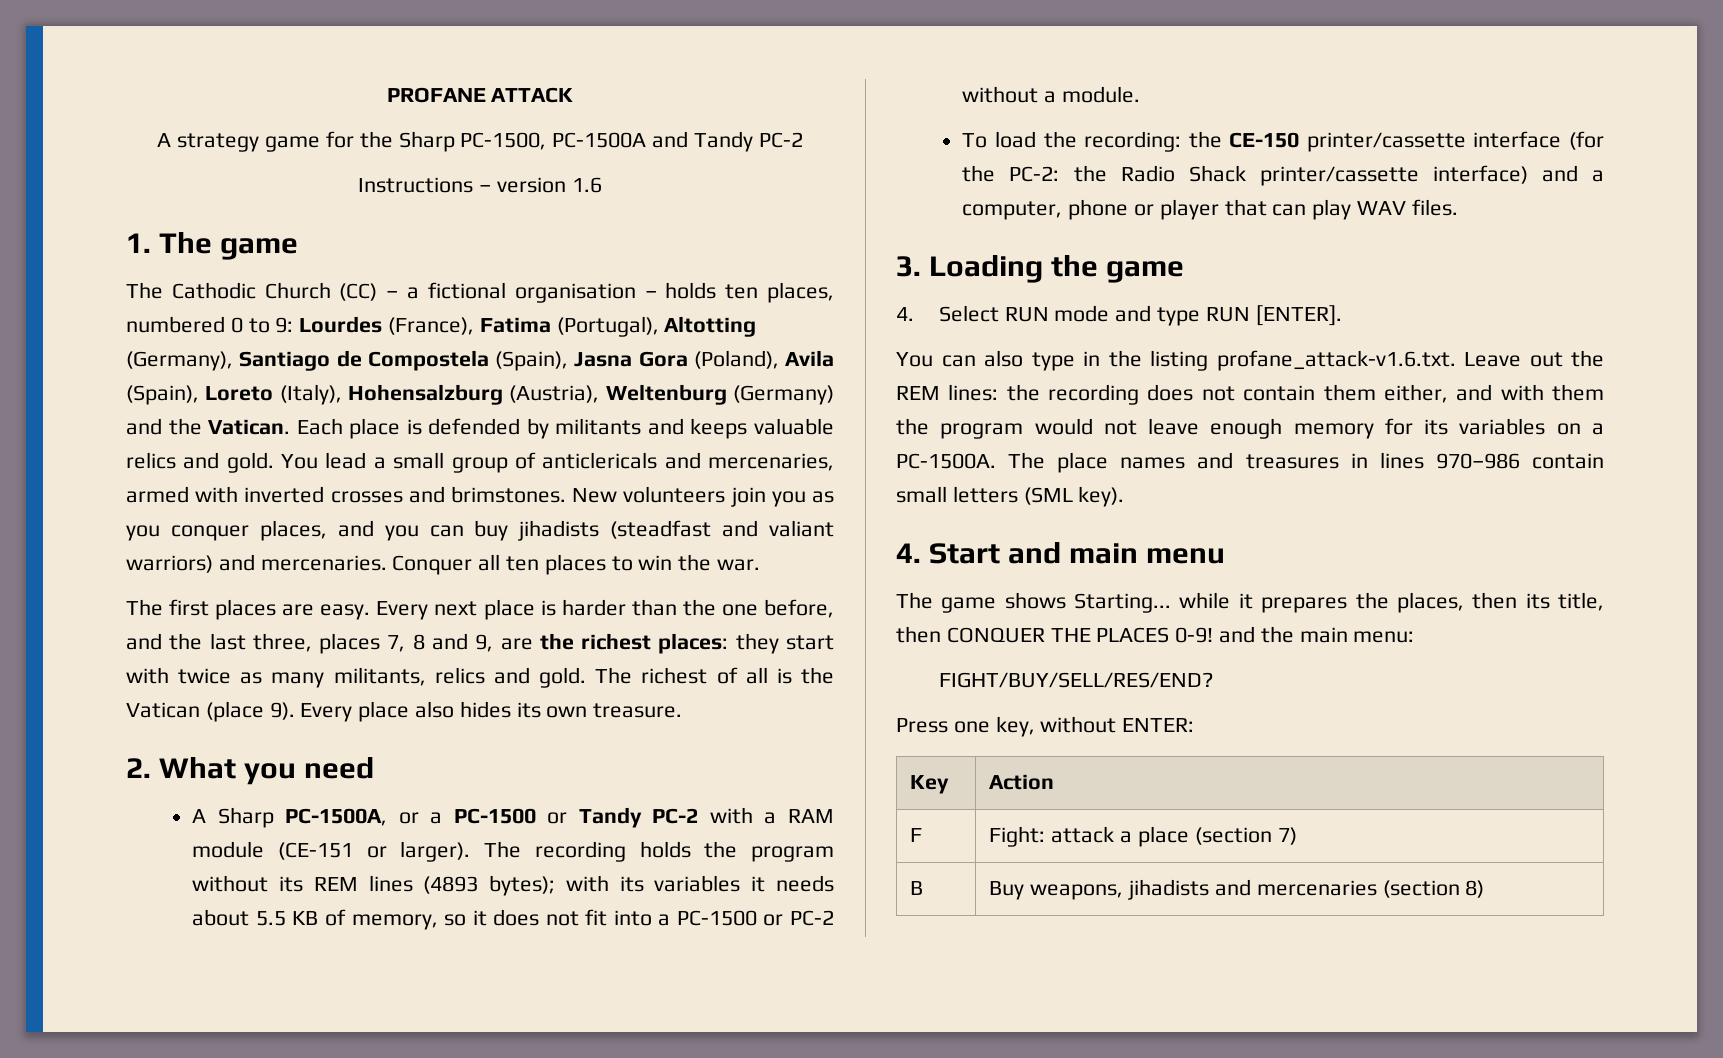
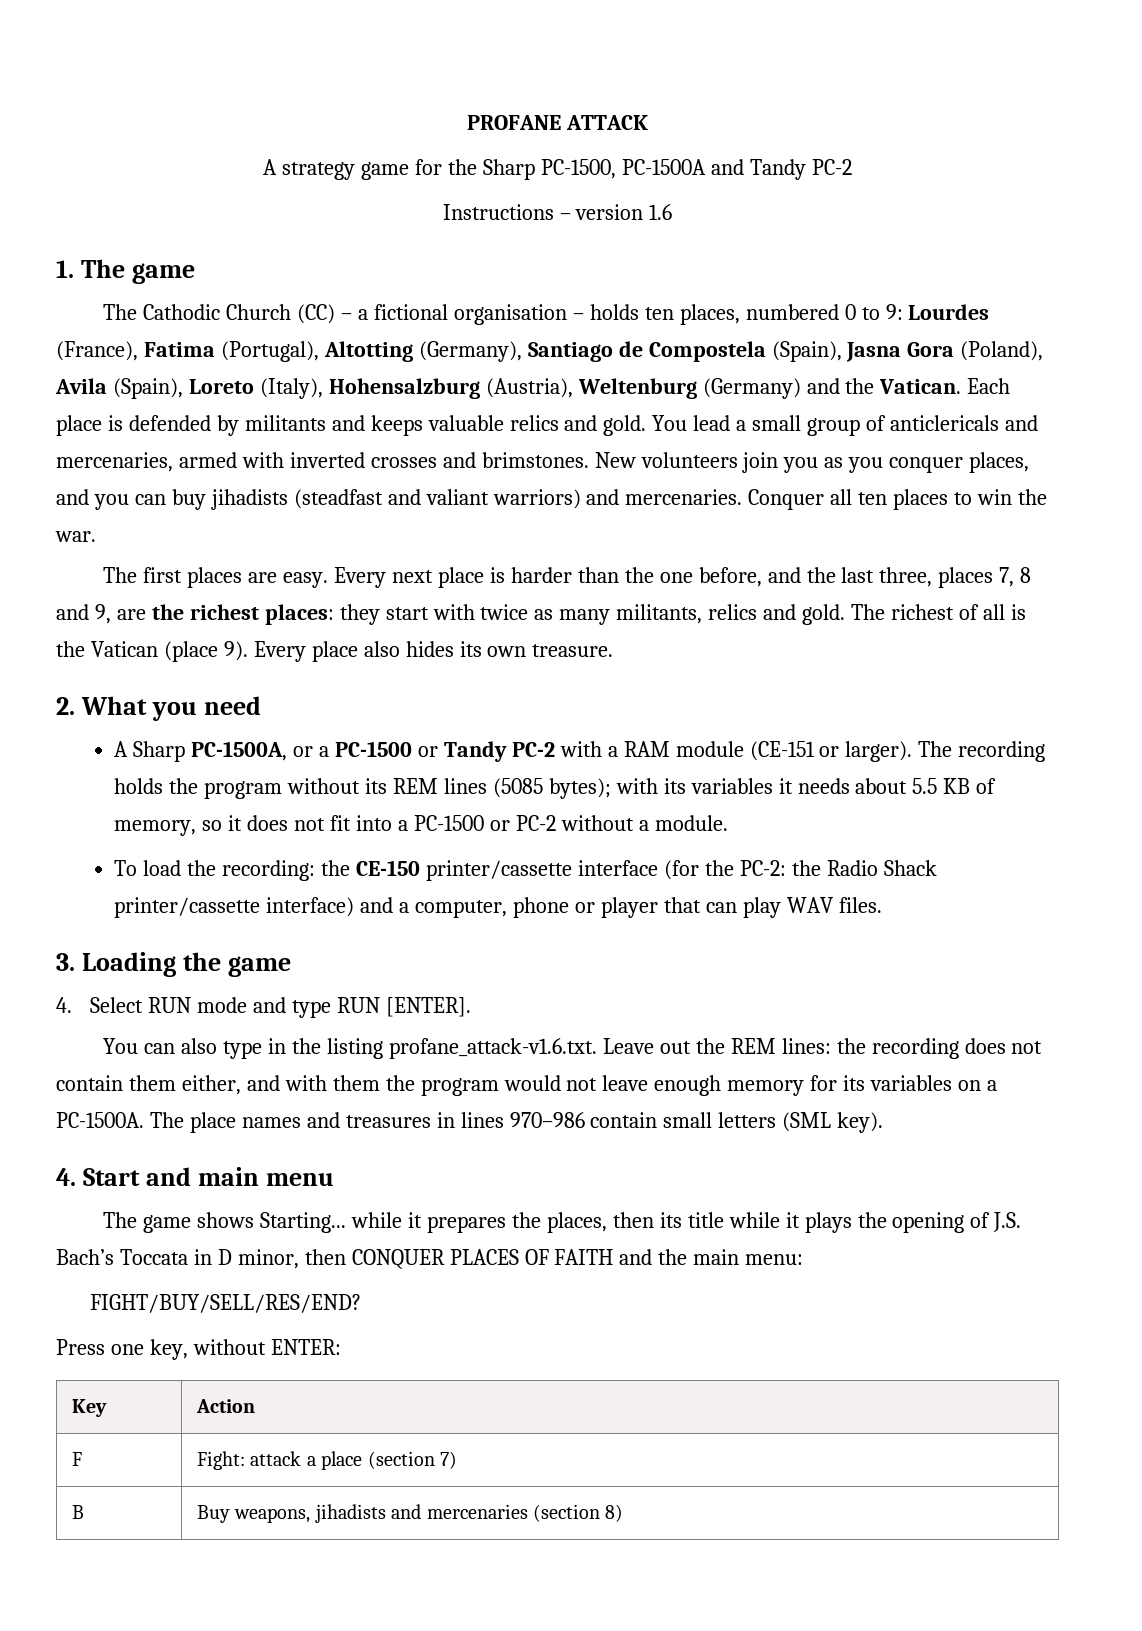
[423,876,479,894] (4893 -> [492,778,543,798] (5085
[1558,592,1604,611] [896,626,1214,643] title, then CONQUER THE PLACES 0-9! -> [687,1212,1022,1233] [56,1249,614,1269] title while it plays the opening of J.S. Bach’s Toccata in D minor, then CONQUER PLACES OF FAITH

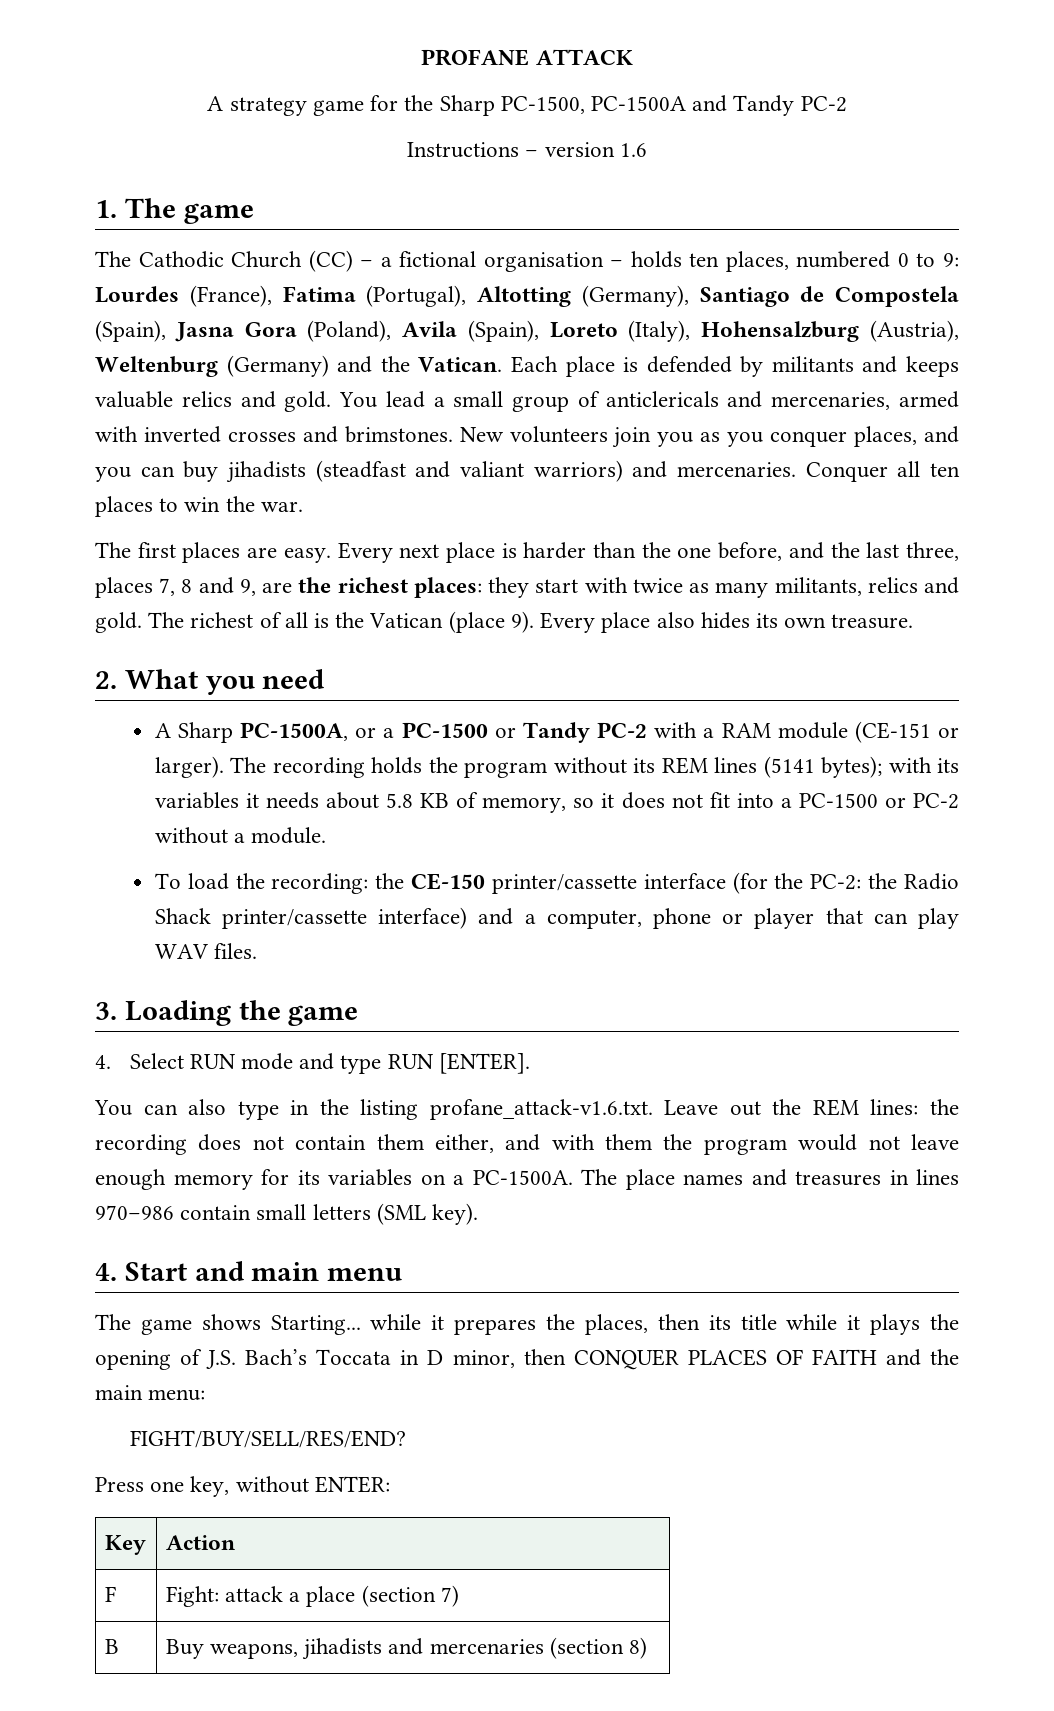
[492,778,543,798] (5085 -> [763,756,815,778] (5141
[912,778,938,794] 5.5 -> [386,793,414,808] 5.8

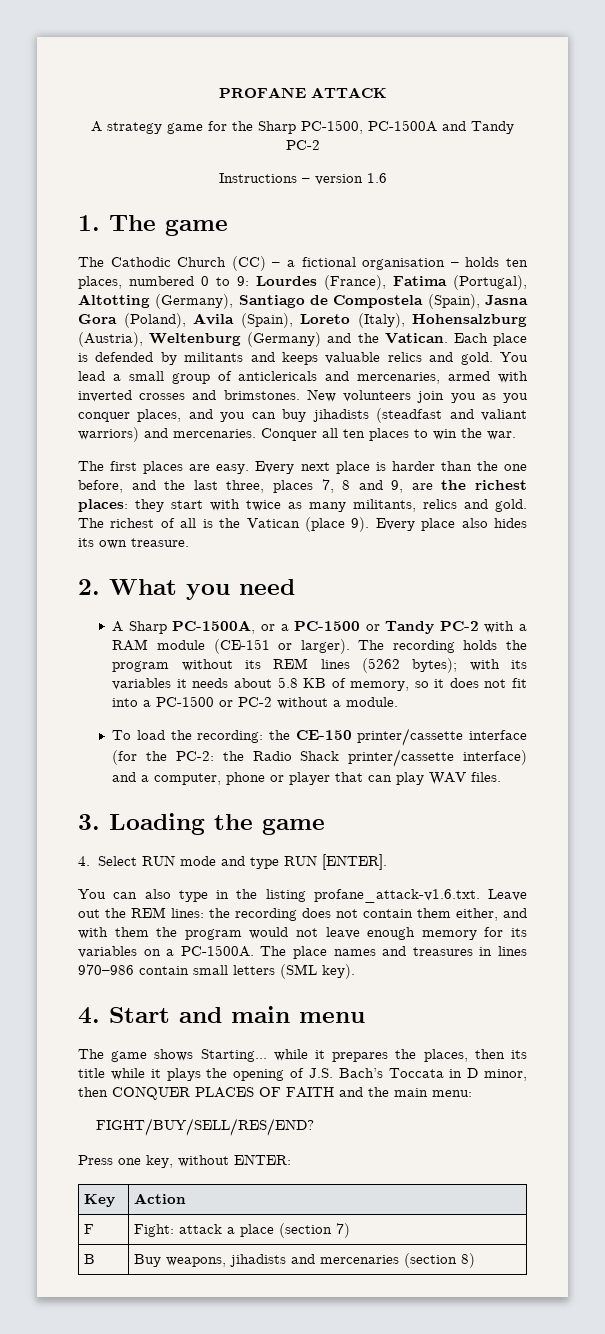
[763,756,815,778] (5141 -> [361,658,400,673] (5262

